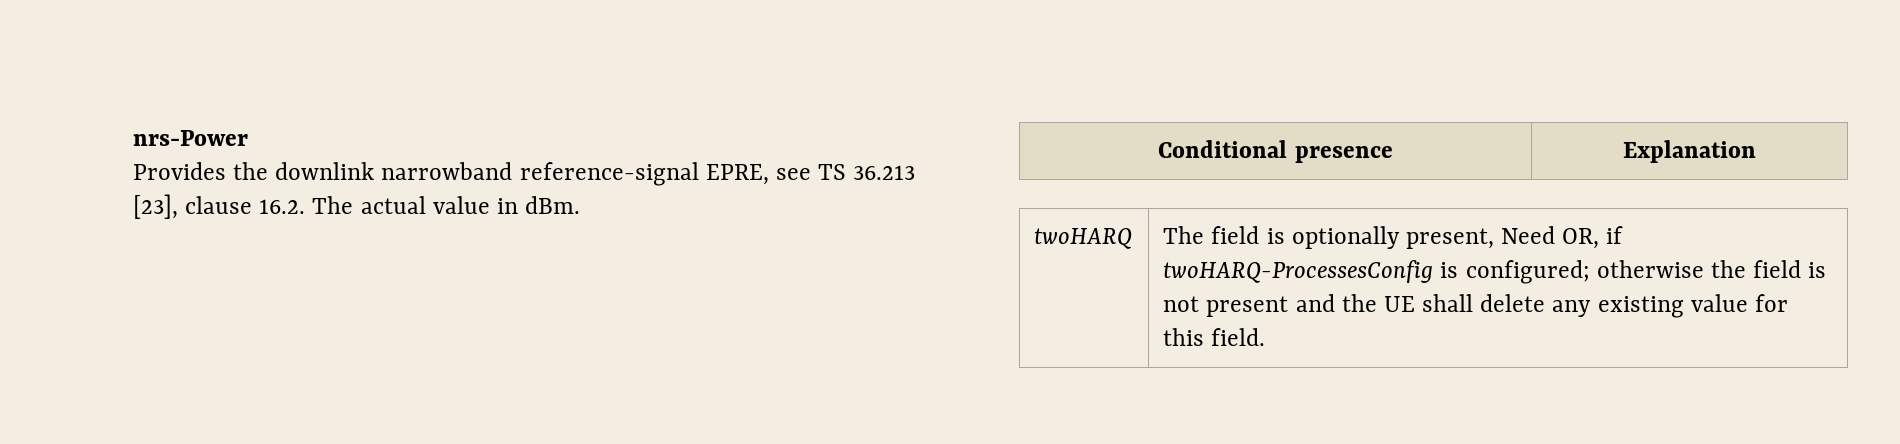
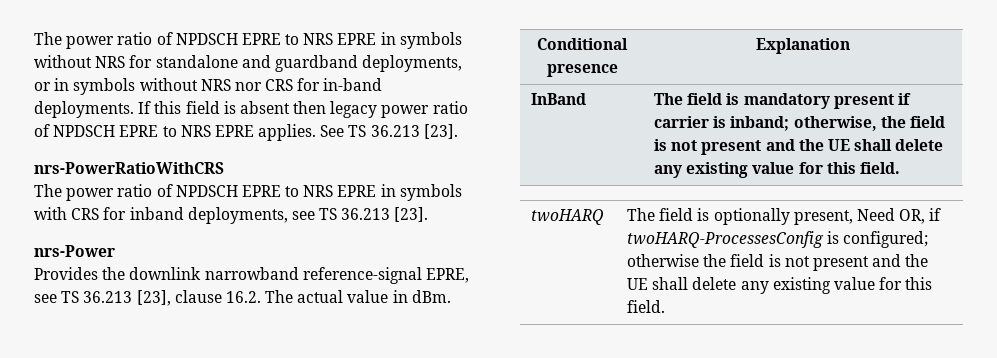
(133, 138) none -> [34,32,462,49] [34,55,463,72] [34,78,383,95] [34,101,468,118] [34,124,458,141] [34,162,224,174] [34,184,462,201] [34,207,429,224] The power ratio of NPDSCH EPRE to NRS EPRE in symbols without NRS for standalone and guardband deployments, or in symbols without NRS nor CRS for in-band deployments. If this field is absent then legacy power ratio of NPDSCH EPRE to NRS EPRE applies. See TS 36.213 [23]. // nrs-PowerRatioWithCRS // The power ratio of NPDSCH EPRE to NRS EPRE in symbols with CRS for inband deployments, see TS 36.213 [23]. //
(1756, 151) none -> [531,93,587,105] [654,93,912,109] [654,116,946,131] [654,139,944,155] [654,162,901,178] // InBand | The field is mandatory present if carrier is inband; otherwise, the field is not present and the UE shall delete any existing value for this field.

